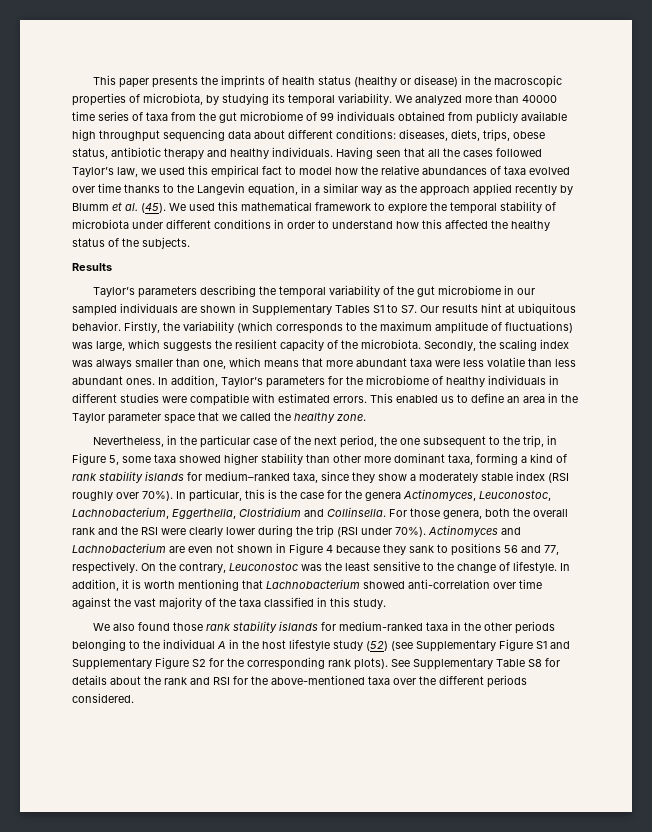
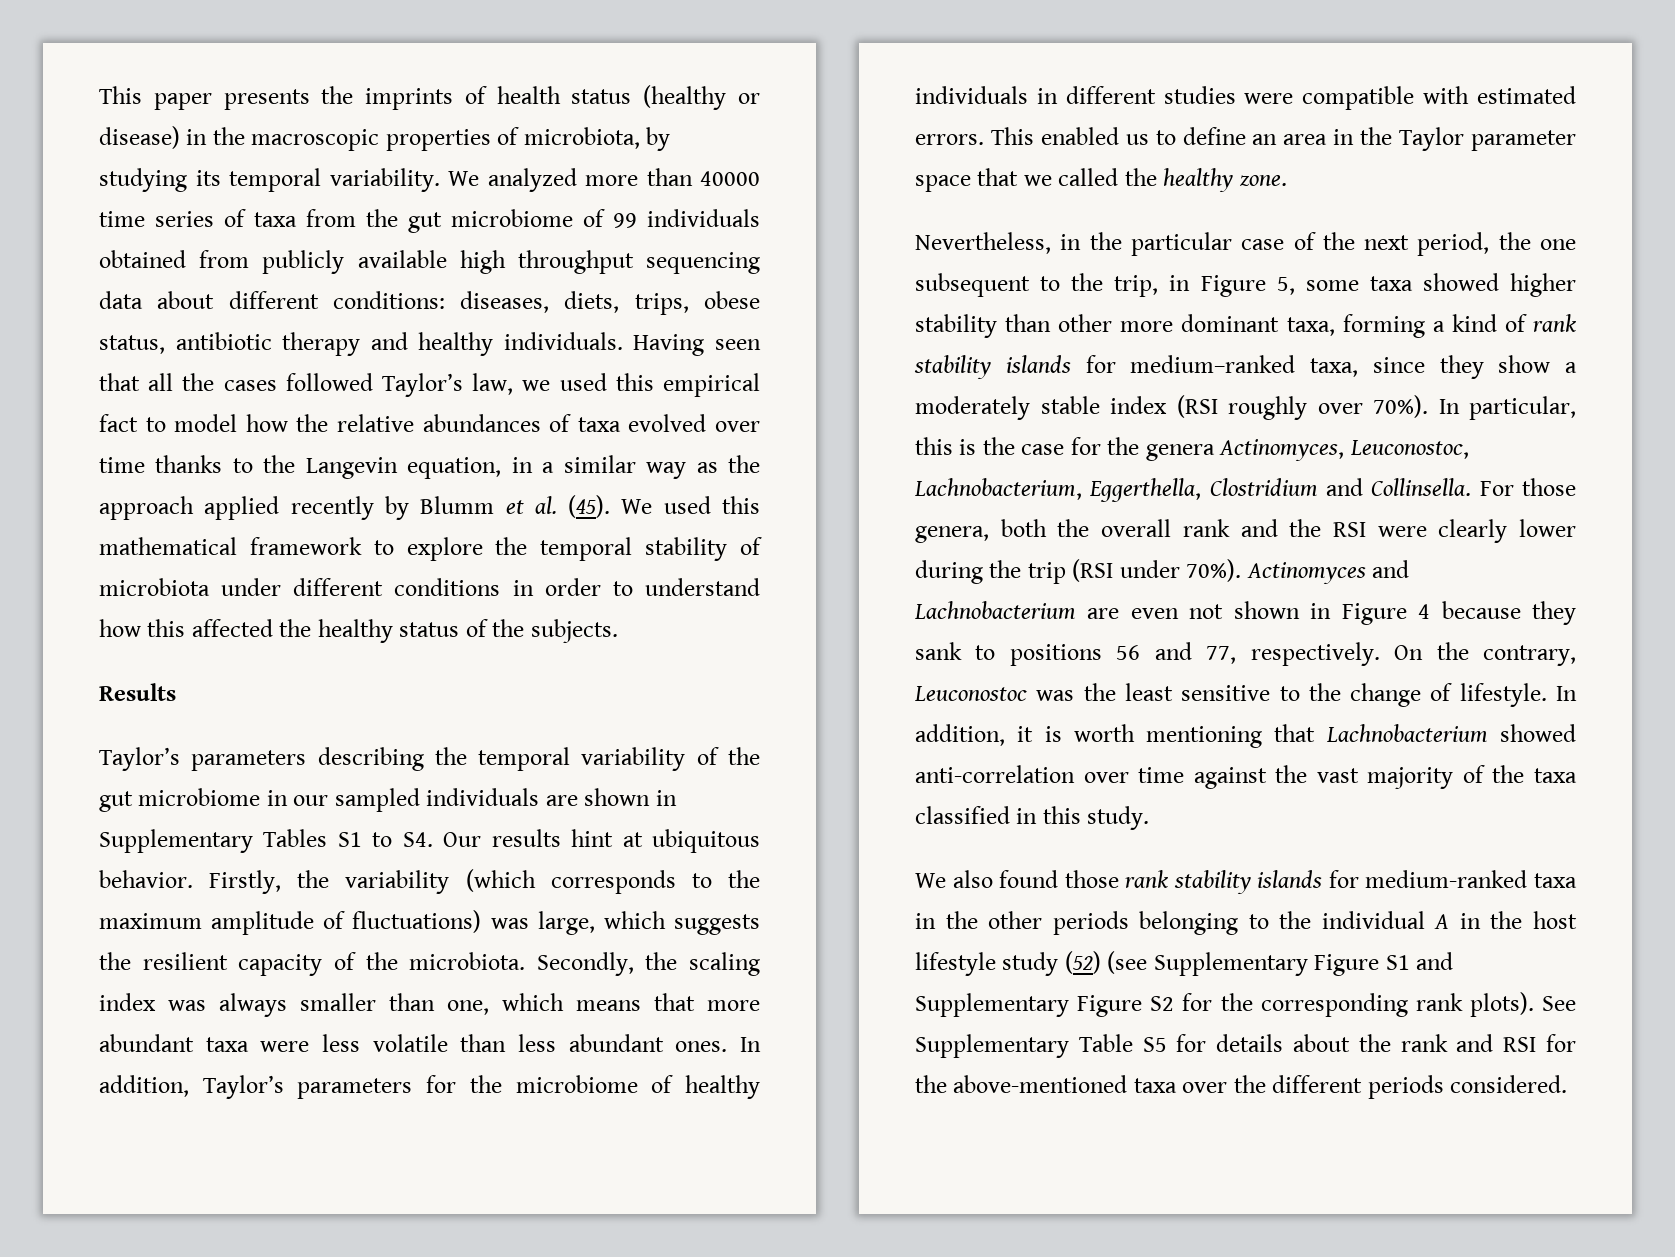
[401,305,417,313] S7. -> [402,832,433,847] S4.
[528,659,542,667] S8 -> [1142,1037,1167,1052] S5

